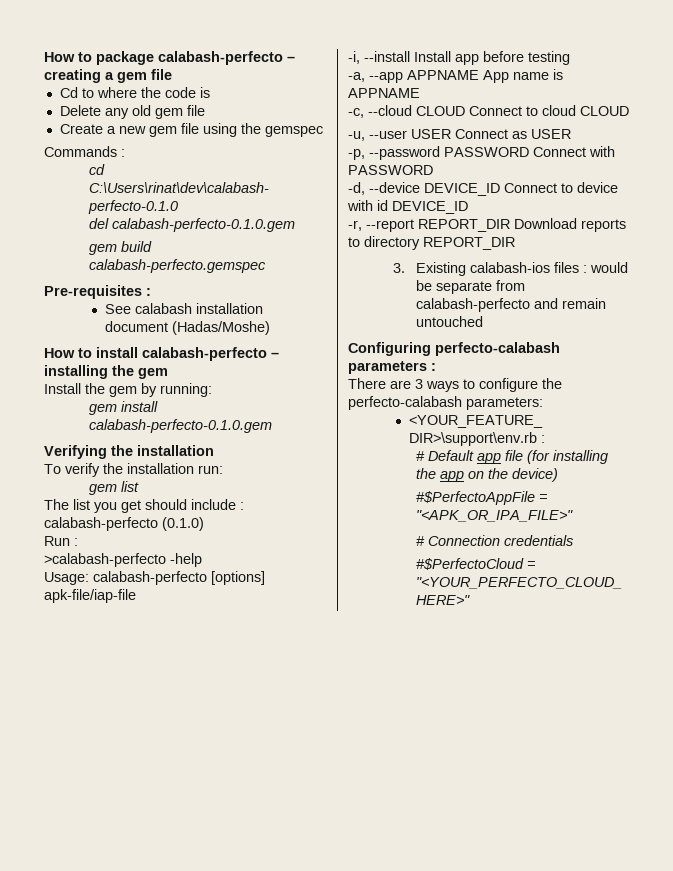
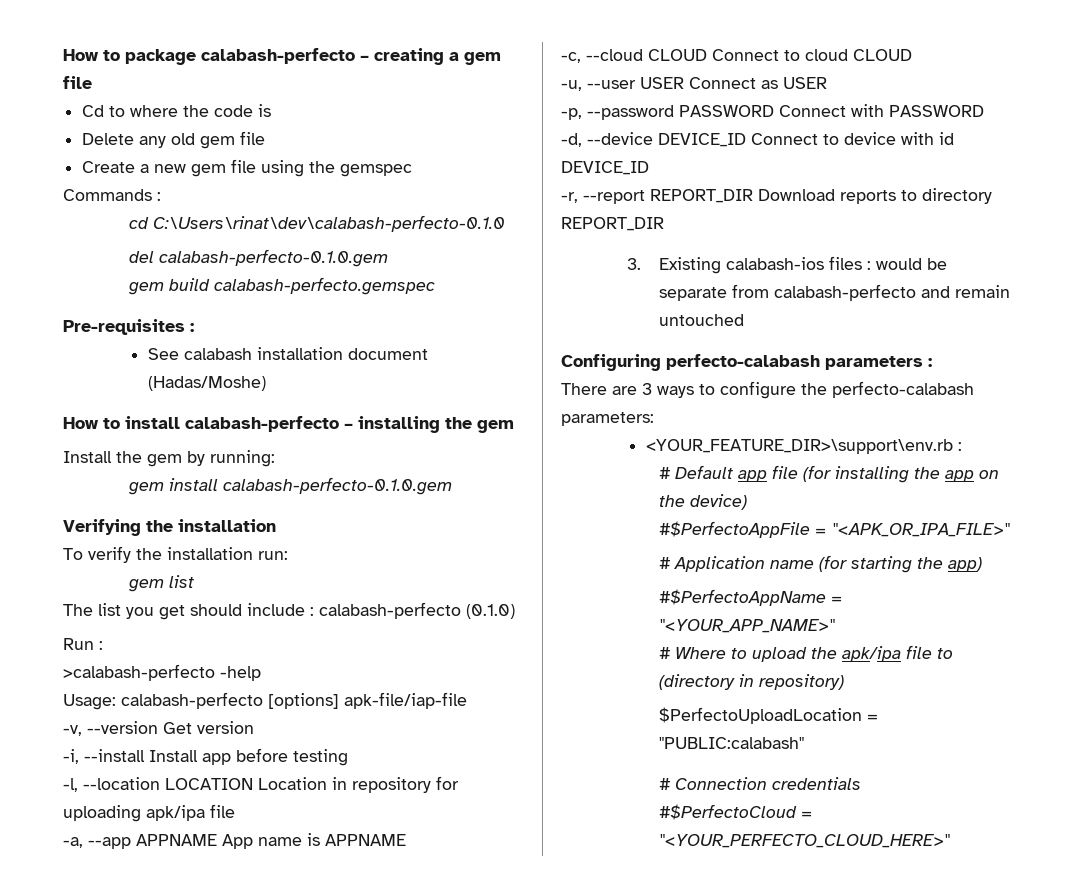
(136, 596) none -> [63,721,254,736] // -v, --version Get version
(570, 58) none -> [63,776,459,793] [63,804,235,822] // -l, --location LOCATION Location in repository for uploading apk/ipa file
(573, 516) none -> [659,555,983,573] [659,589,844,606] [659,619,836,633] [659,645,954,662] [659,674,845,690] [659,707,879,724] [659,737,805,749] // # Application name (for starting the app) // #$PerfectoAppName = "<YOUR_APP_NAME>" // # Where to upload the apk/ipa file to (directory in repository) // $PerfectoUploadLocation = "PUBLIC:calabash"

